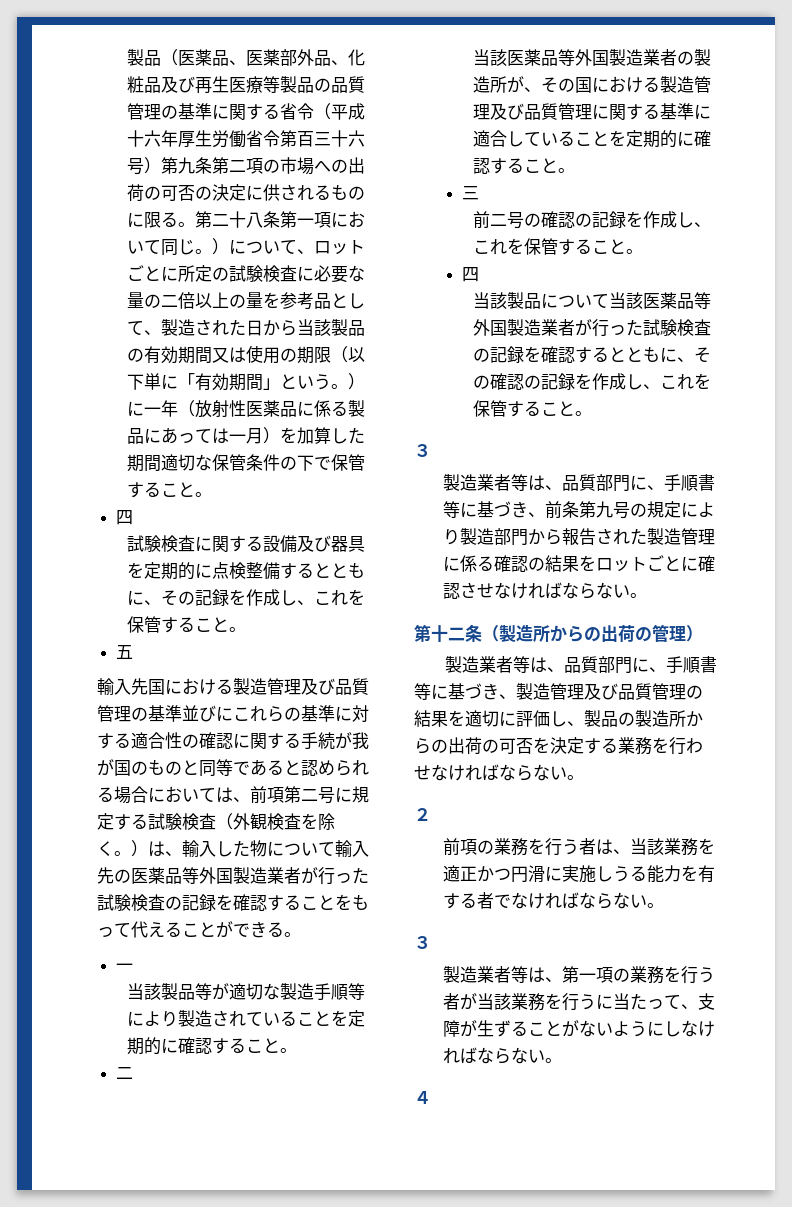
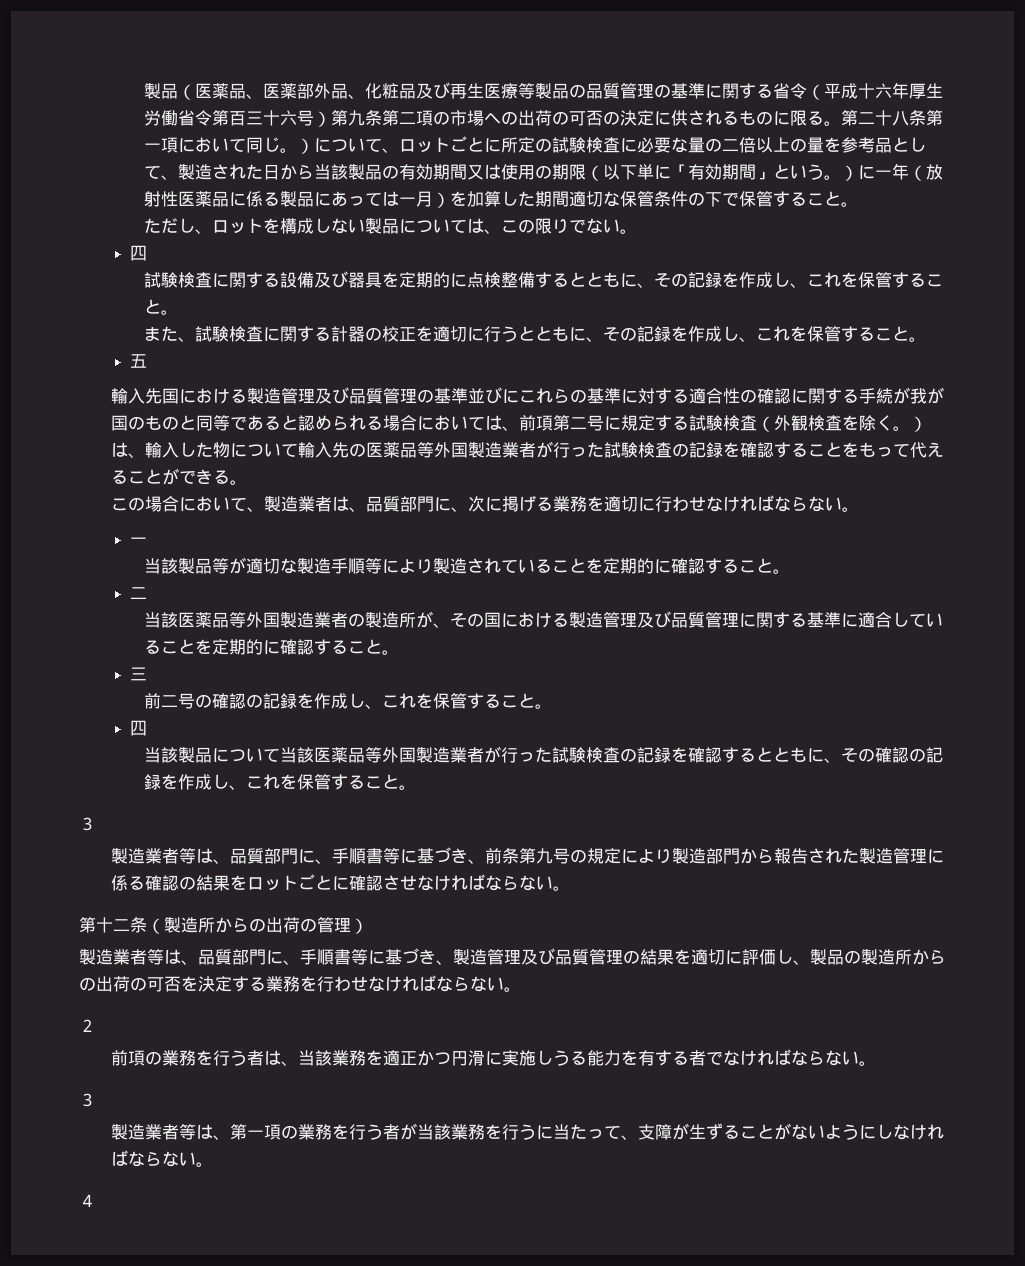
(212, 494) none -> [143,218,637,234] // ただし、ロットを構成しない製品については、この限りでない。
(246, 629) none -> [143,326,926,342] // また、試験検査に関する計器の校正を適切に行うとともに、その記録を作成し、これを保管すること。
(302, 934) none -> [111,495,860,512] // この場合において、製造業者は、品質部門に、次に掲げる業務を適切に行わせなければならない。

